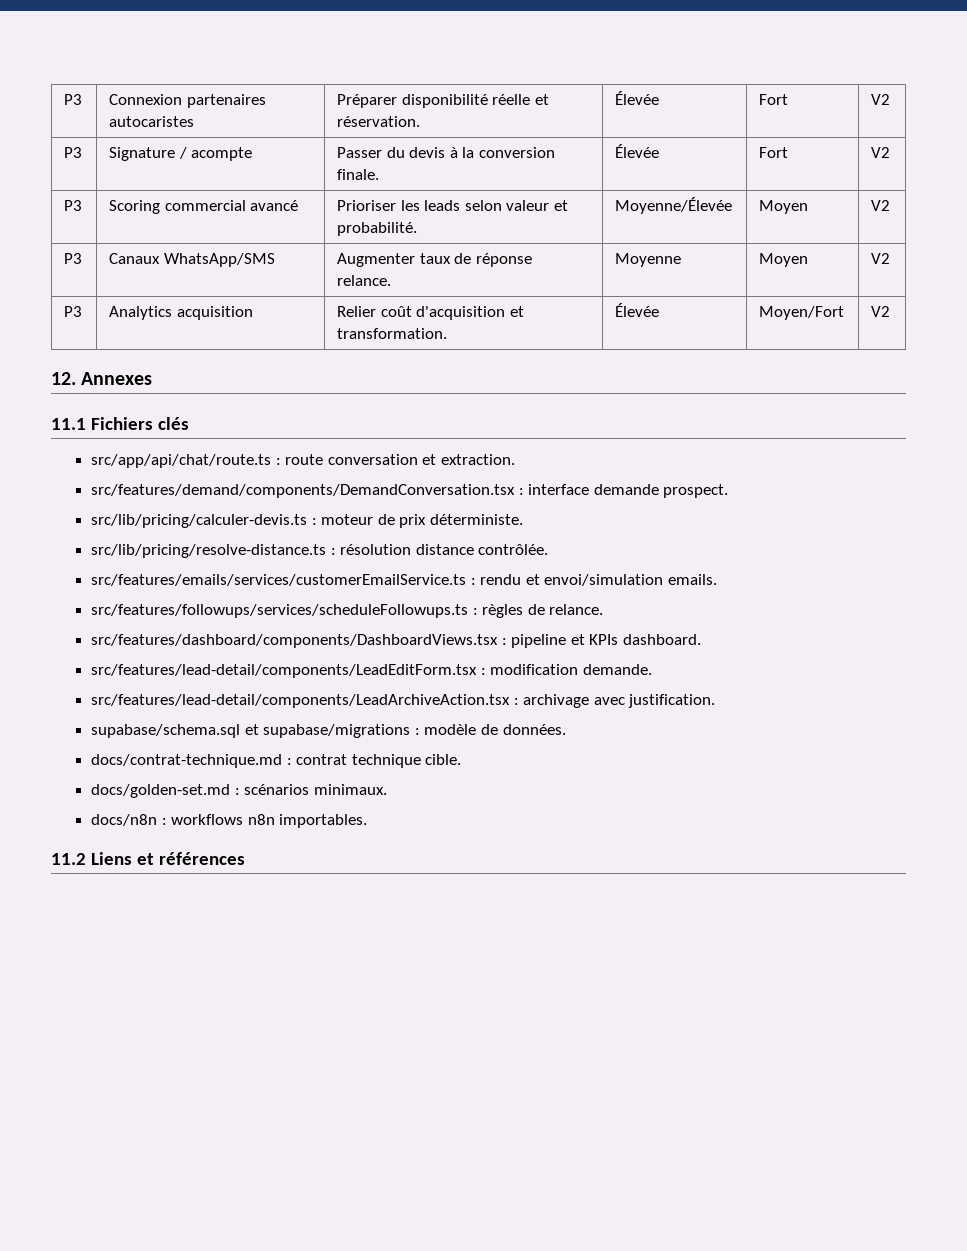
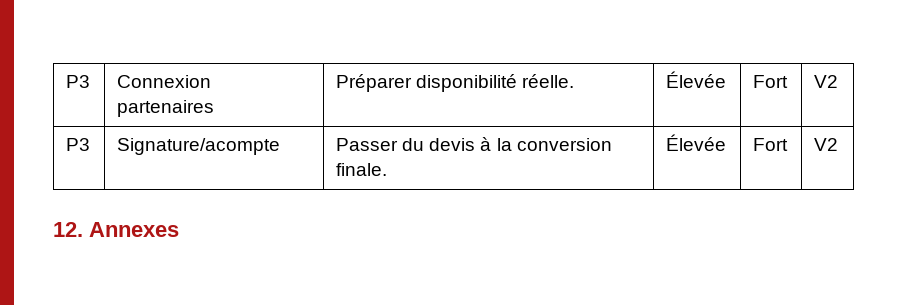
[109,116,195,127] autocaristes -> (215, 108) none
[492,94,549,105] [337,116,421,127] [615,91,660,105] [759,94,789,105] [871,94,891,105] [64,147,83,158] [109,147,253,161] réelle et réservation. | Élevée | Fort | V2 // P3 | Signature / acompte -> [522,74,575,88] [666,71,727,88] [753,75,789,88] [814,75,839,88] [66,138,91,151] [117,138,281,155] réelle. | Élevée | Fort | V2 // P3 | Signature/acompte
[64,200,83,211] [109,200,299,214] [337,200,568,211] [337,222,418,236] [615,197,733,214] [759,200,809,214] [871,200,891,211] [64,253,83,264] [109,253,275,267] [337,253,532,267] [337,275,392,286] [615,253,682,267] [759,253,809,267] [871,253,891,264] [64,306,83,317] [109,306,253,320] [337,306,524,320] [337,328,448,339] [615,303,660,317] [759,306,845,320] [871,306,891,317] [51,372,153,385] [51,417,189,430] [90,454,515,468] [90,484,729,498] [90,514,523,528] [90,544,549,558] [90,574,717,586] [90,604,604,618] [90,634,701,648] [90,664,652,678] [90,694,716,708] [90,724,566,738] [90,754,462,768] [90,784,387,798] [90,814,368,828] [51,852,245,865] // P3 | Scoring commercial avancé | Prioriser les leads selon valeur et probabilité. | Moyenne/Élevée | Moyen | V2 // P3 | Canaux WhatsApp/SMS | Augmenter taux de réponse relance. | Moyenne | Moyen | V2 // P3 | Analytics acquisition | Relier coût d'acquisition et transformation. | Élevée | Moyen/Fort | V2 // 12. Annexes // 11.1 Fichiers clés // src/app/api/chat/route.ts : route conversation et extraction. // src/features/demand/components/DemandConversation.tsx : interface demande prospect. // src/lib/pricing/calculer-devis.ts : moteur de prix déterministe. // src/lib/pricing/resolve-distance.ts : résolution distance contrôlée. // src/features/emails/services/customerEmailService.ts : rendu et envoi/simulation emails. // src/features/followups/services/scheduleFollowups.ts : règles de relance. // src/features/dashboard/components/DashboardViews.tsx : pipeline et KPIs dashboard. // src/features/lead-detail/components/LeadEditForm.tsx : modification demande. // src/features/lead-detail/components/LeadArchiveAction.tsx : archivage avec justification. // supabase/schema.sql et supabase/migrations : modèle de données. // docs/contrat-technique.md : contrat technique cible. // docs/golden-set.md : scénarios minimaux. // docs/n8n : workflows n8n importables. // 11.2 Liens et références -> [53,222,179,237] // 12. Annexes

